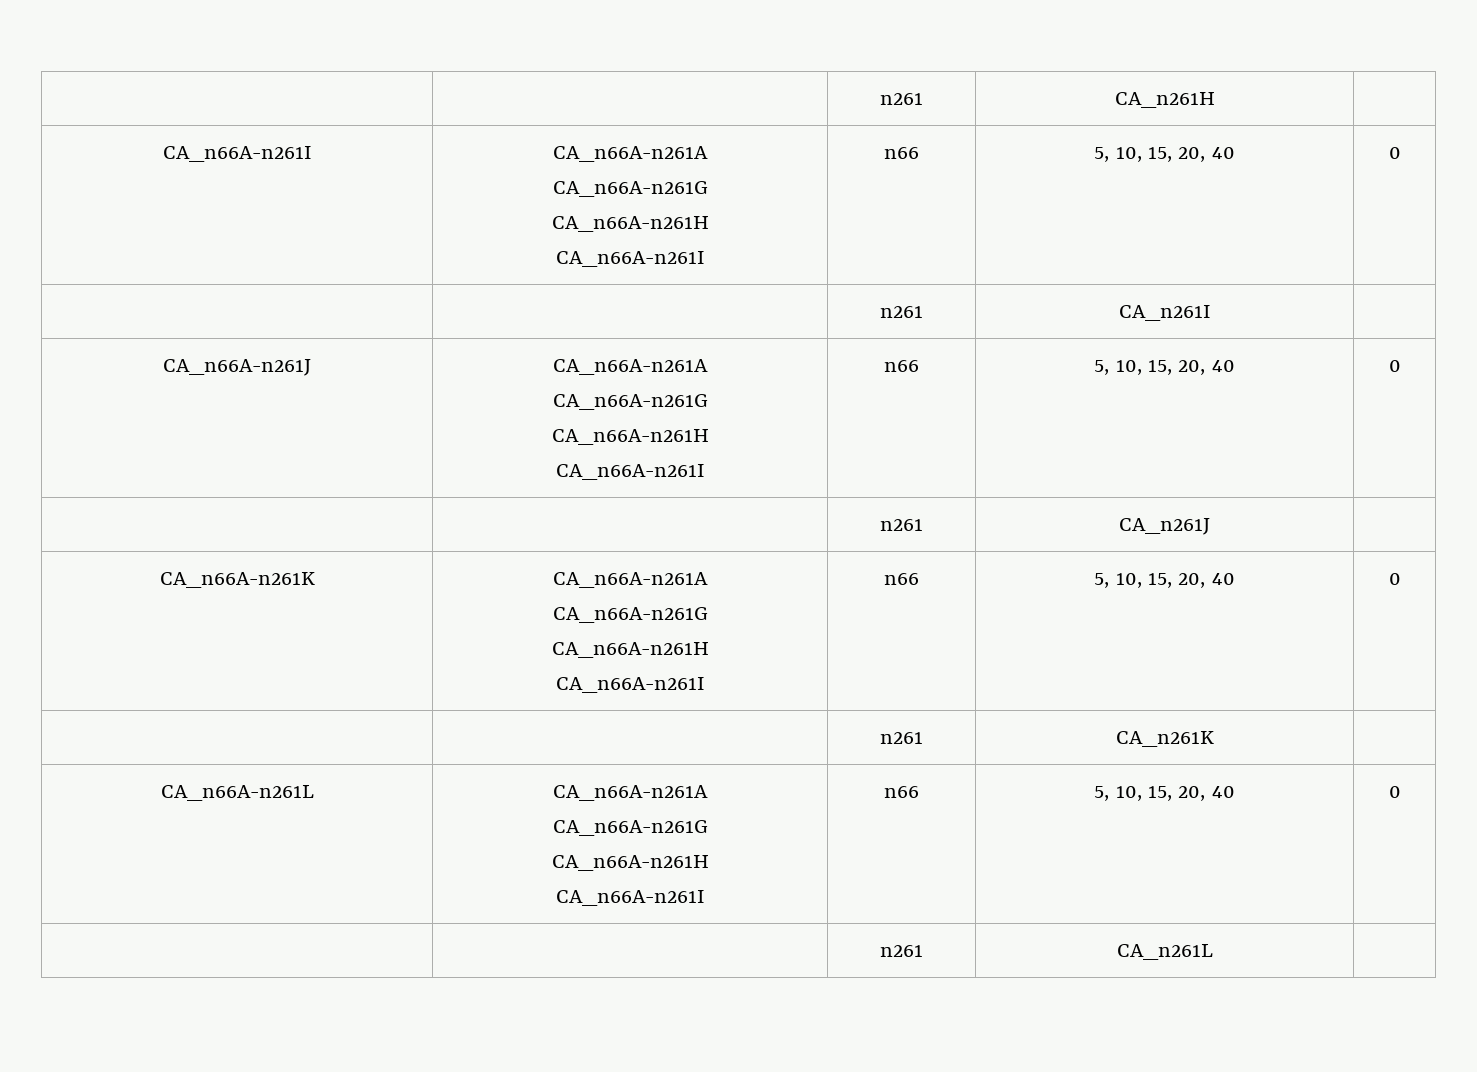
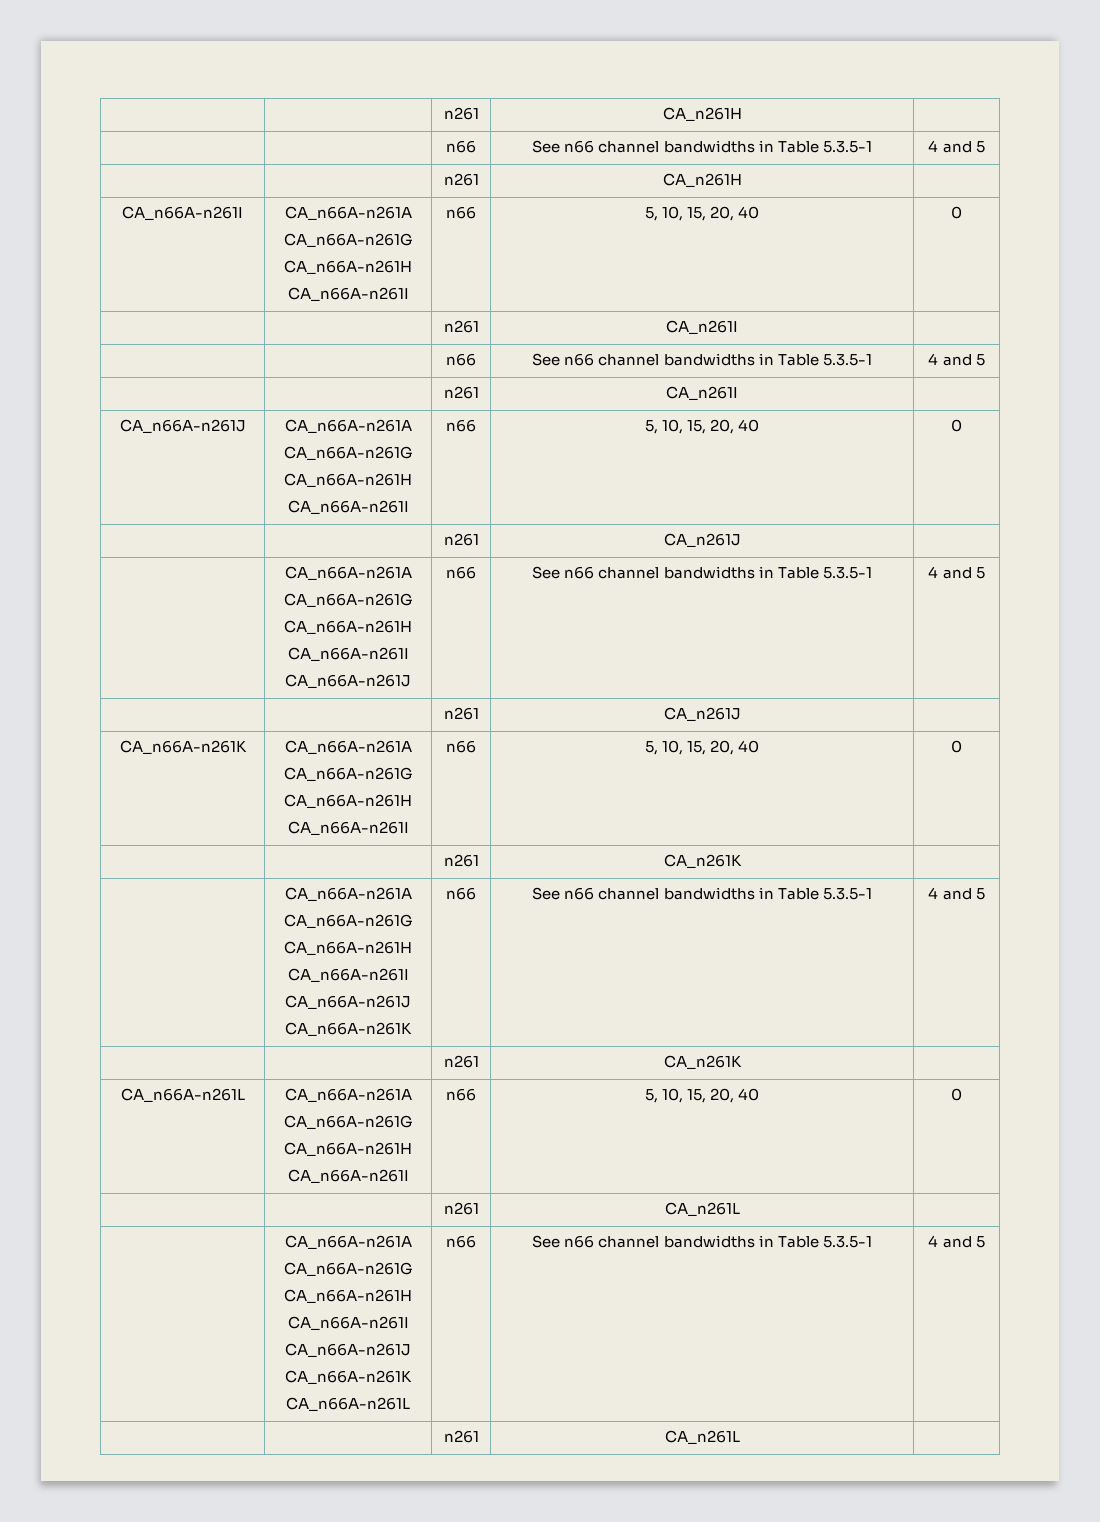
[880,93,923,105] [1114,92,1215,108] | | n261 | CA_n261H | -> [443,107,479,120] [662,107,742,121] [446,140,476,153] [532,140,872,153] [928,140,985,153] [443,173,479,186] [662,173,742,187] | | n261 | CA_n261H | // | | n66 | See n66 channel bandwidths in Table 5.3.5-1 | 4 and 5 // | | n261 | CA_n261H |
(1211, 313) none -> [446,353,476,366] [532,353,872,366] [928,353,985,366] [443,386,479,399] [666,386,738,400] // | | n66 | See n66 channel bandwidths in Table 5.3.5-1 | 4 and 5 // | | n261 | CA_n261I |
(1210, 526) none -> [284,566,412,580] [284,593,412,607] [284,620,412,634] [287,647,409,661] [285,674,411,688] [446,566,476,579] [532,566,872,579] [928,566,985,579] [443,707,479,720] [663,707,741,721] // | CA_n66A-n261A // CA_n66A-n261G // CA_n66A-n261H // CA_n66A-n261I // CA_n66A-n261J | n66 | See n66 channel bandwidths in Table 5.3.5-1 | 4 and 5 // | | n261 | CA_n261J |
(1214, 739) none -> [284,887,412,901] [284,914,412,928] [284,941,412,955] [287,968,409,982] [285,995,411,1009] [285,1022,412,1036] [446,887,476,900] [532,887,872,900] [928,887,985,900] [443,1055,479,1068] [663,1055,742,1069] // | CA_n66A-n261A // CA_n66A-n261G // CA_n66A-n261H // CA_n66A-n261I // CA_n66A-n261J // CA_n66A-n261K | n66 | See n66 channel bandwidths in Table 5.3.5-1 | 4 and 5 // | | n261 | CA_n261K |
(1213, 952) none -> [284,1235,412,1249] [284,1262,412,1276] [284,1289,412,1303] [287,1316,409,1330] [285,1343,411,1357] [285,1370,412,1384] [286,1397,410,1411] [446,1235,476,1248] [532,1235,872,1248] [928,1235,985,1248] [443,1430,479,1443] [664,1430,740,1444] // | CA_n66A-n261A // CA_n66A-n261G // CA_n66A-n261H // CA_n66A-n261I // CA_n66A-n261J // CA_n66A-n261K // CA_n66A-n261L | n66 | See n66 channel bandwidths in Table 5.3.5-1 | 4 and 5 // | | n261 | CA_n261L |

